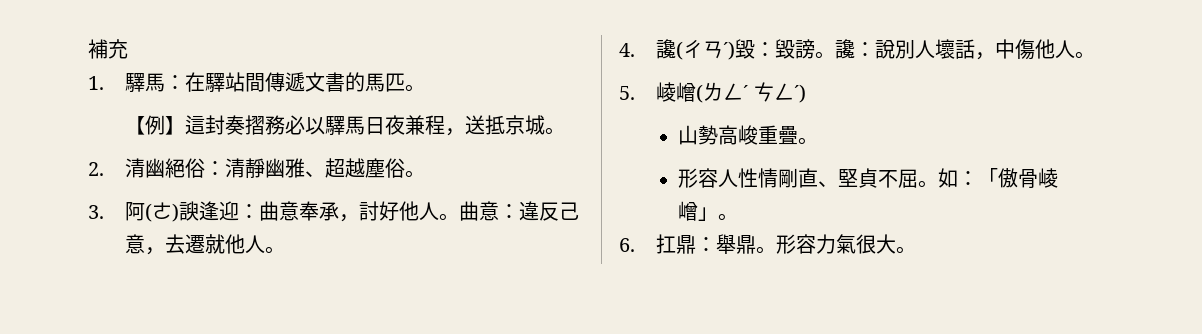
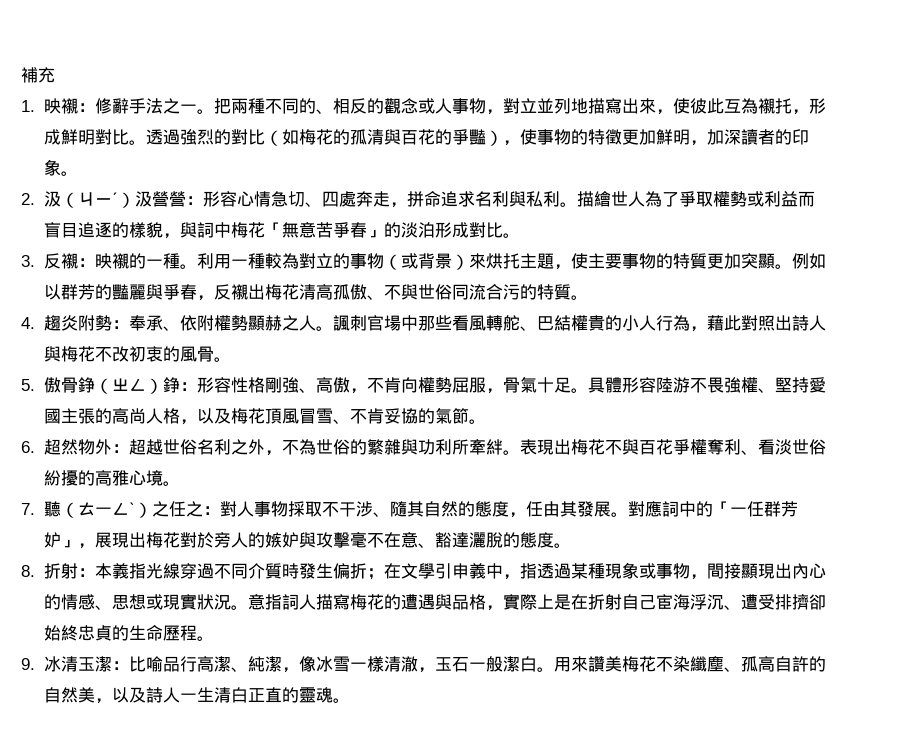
[125,72,426,93] [125,115,566,136] [88,158,426,179] [88,201,580,222] [125,234,286,255] [619,39,1096,60] [619,82,806,103] [678,125,819,145] [678,168,1059,188] [678,201,739,221] [619,234,897,254] 驛馬：在驛站間傳遞文書的馬匹。 // 【例】這封奏摺務必以驛馬日夜兼程，送抵京城。 // 2.清幽絕俗：清靜幽雅、超越塵俗。 // 3.阿(ㄜ)諛逢迎：曲意奉承，討好他人。曲意：違反己意，去遷就他人。 // 4.讒(ㄔㄢˊ)毀：毀謗。讒：說別人壞話，中傷他人。 // 5.崚嶒(ㄌㄥˊ ㄘㄥˊ) // 山勢高峻重疊。 // 形容人性情剛直、堅貞不屈。如：「傲骨崚嶒」。 // 6.扛鼎：舉鼎。形容力氣很大 -> [43,98,826,115] [43,129,809,146] [43,159,78,176] [21,191,815,208] [43,222,520,239] [21,253,826,270] [43,284,588,301] [21,315,826,332] [43,346,231,362] [21,377,826,394] [43,408,486,425] [21,439,826,456] [43,470,180,486] [21,501,798,518] [43,531,571,549] [21,562,826,580] [43,594,826,611] [43,625,214,641] [21,656,826,673] [43,687,333,704] 映襯：修辭手法之一。把兩種不同的、相反的觀念或人事物，對立並列地描寫出來，使彼此互為襯托，形成鮮明對比。透過強烈的對比（如梅花的孤清與百花的爭豔），使事物的特徵更加鮮明，加深讀者的印象。 // 2.汲（ㄐㄧˊ）汲營營：形容心情急切、四處奔走，拼命追求名利與私利。描繪世人為了爭取權勢或利益而盲目追逐的樣貌，與詞中梅花「無意苦爭春」的淡泊形成對比。 // 3.反襯：映襯的一種。利用一種較為對立的事物（或背景）來烘托主題，使主要事物的特質更加突顯。例如以群芳的豔麗與爭春，反襯出梅花清高孤傲、不與世俗同流合污的特質。 // 4.趨炎附勢：奉承、依附權勢顯赫之人。諷刺官場中那些看風轉舵、巴結權貴的小人行為，藉此對照出詩人與梅花不改初衷的風骨。 // 5.傲骨錚（ㄓㄥ）錚：形容性格剛強、高傲，不肯向權勢屈服，骨氣十足。具體形容陸游不畏強權、堅持愛國主張的高尚人格，以及梅花頂風冒雪、不肯妥協的氣節。 // 6.超然物外：超越世俗名利之外，不為世俗的繁雜與功利所牽絆。表現出梅花不與百花爭權奪利、看淡世俗紛擾的高雅心境。 // 7.聽（ㄊ一ㄥˋ）之任之：對人事物採取不干涉、隨其自然的態度，任由其發展。對應詞中的「一任群芳妒」，展現出梅花對於旁人的嫉妒與攻擊毫不在意、豁達灑脫的態度。 // 8.折射：本義指光線穿過不同介質時發生偏折；在文學引申義中，指透過某種現象或事物，間接顯現出內心的情感、思想或現實狀況。意指詞人描寫梅花的遭遇與品格，實際上是在折射自己宦海浮沉、遭受排擠卻始終忠貞的生命歷程。 // 9.冰清玉潔：比喻品行高潔、純潔，像冰雪一樣清澈，玉石一般潔白。用來讚美梅花不染纖塵、孤高自許的自然美，以及詩人一生清白正直的靈魂

